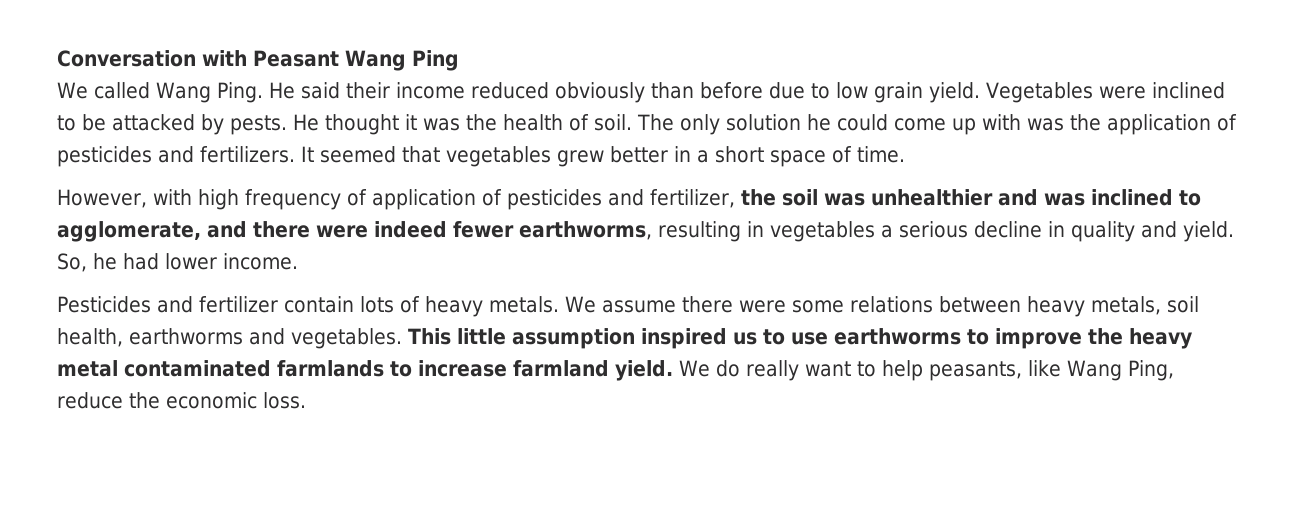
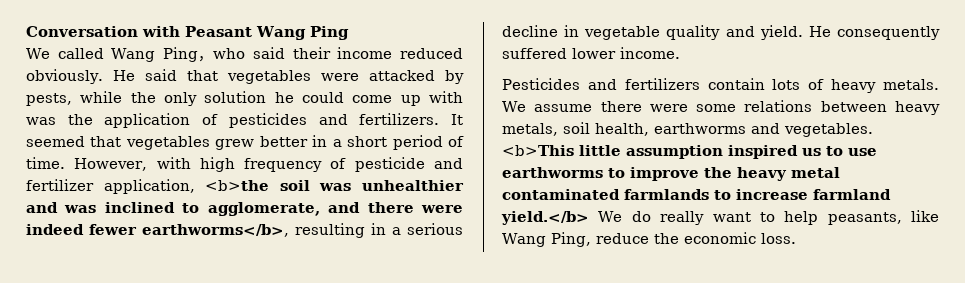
[216,82,295,103] Ping. He -> [163,47,246,62] Ping，who
[554,82,1225,103] [57,114,674,135] obviously than before due to low grain yield. Vegetables were inclined to be attacked by pests. He thought it was the health of soil. The -> [26,69,465,84] [26,91,156,106] obviously. He said that vegetables were attacked by pests, while the
[770,150,826,167] space -> [392,135,443,150] period
(905, 154) // -> (65, 163) none
[372,189,776,210] application of pesticides and fertilizer, the -> [354,157,463,172] [26,179,270,194] pesticide and fertilizer application, <b>the
[519,221,652,240] earthworms, -> [142,224,289,237] earthworms</b>,
[770,221,875,242] vegetables -> (386, 229) none
(1065, 229) none -> [584,26,661,40] vegetable
[57,253,159,272] So, he had -> [808,26,940,40] [502,48,567,59] He consequently suffered
[198,296,278,313] fertilizer -> [624,78,700,90] fertilizers
[408,328,451,345] This -> [502,145,574,156] <b>This
[615,360,673,381] yield. -> [501,211,589,225] yield.</b>

